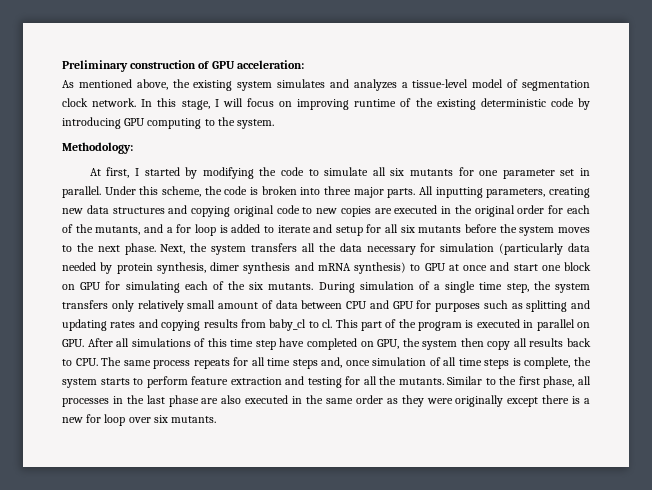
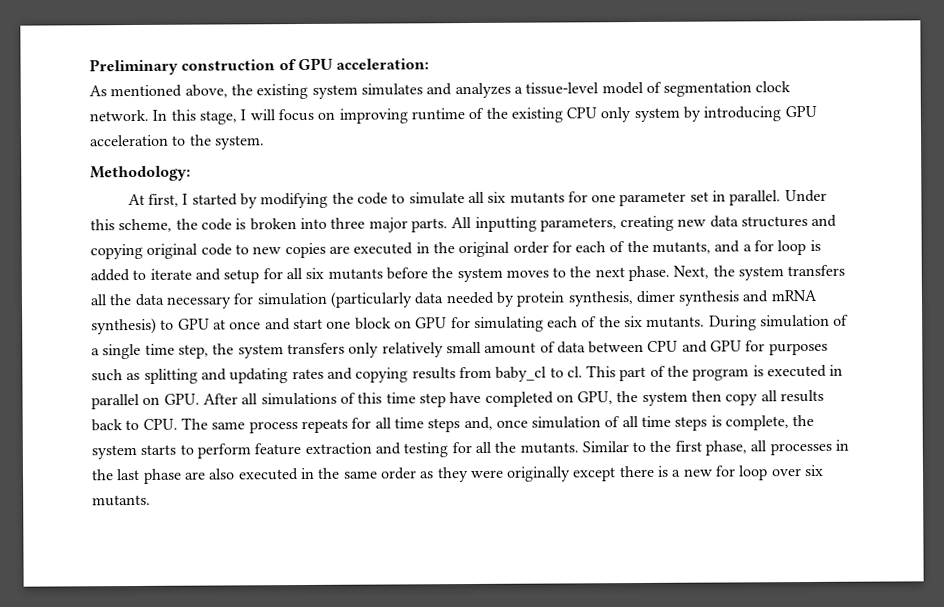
[480,98,574,107] deterministic code -> [566,107,680,123] CPU only system
[147,118,202,129] computing -> [89,134,169,147] acceleration

